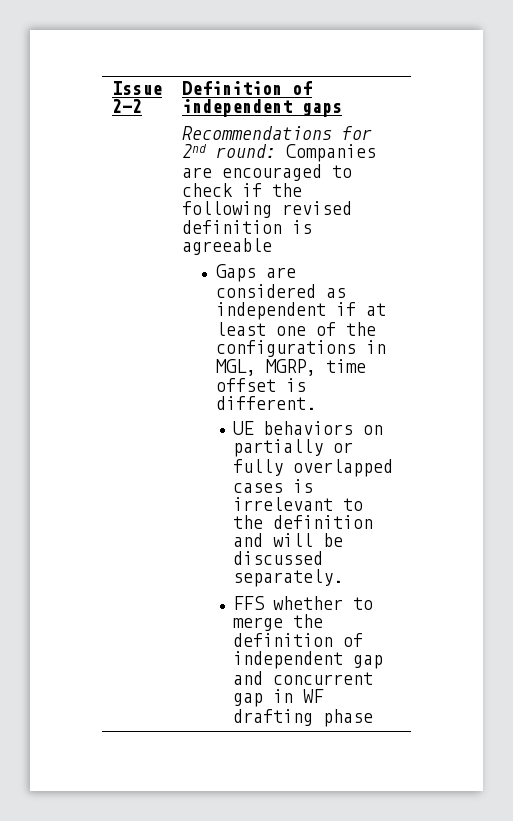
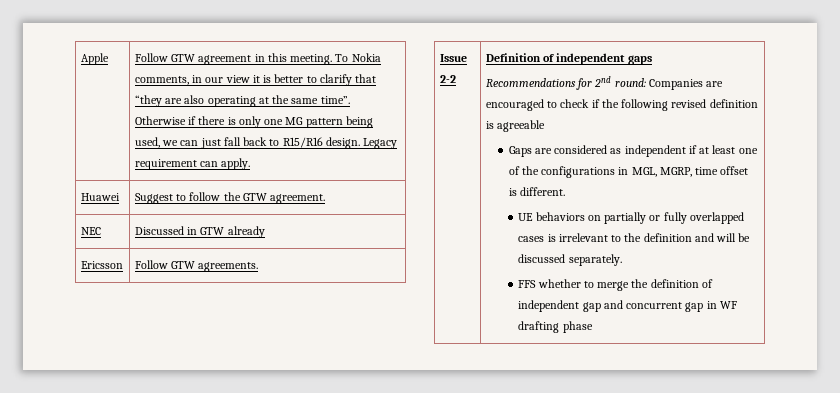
(111, 88) none -> [80,53,109,65] [134,53,381,65] [134,74,376,86] [134,95,350,107] [134,116,373,128] [134,137,397,149] [134,158,251,170] [80,193,120,201] [134,192,326,204] [80,227,101,235] [134,226,265,238] [80,261,123,269] [134,260,259,272] Apple | Follow GTW agreement in this meeting. To Nokia comments, in our view it is better to clarify that “they are also operating at the same time”. Otherwise if there is only one MG pattern being used, we can just fall back to R15/R16 design. Legacy requirement can apply. // Huawei | Suggest to follow the GTW agreement. // NEC | Discussed in GTW already // Ericsson | Follow GTW agreements. //

